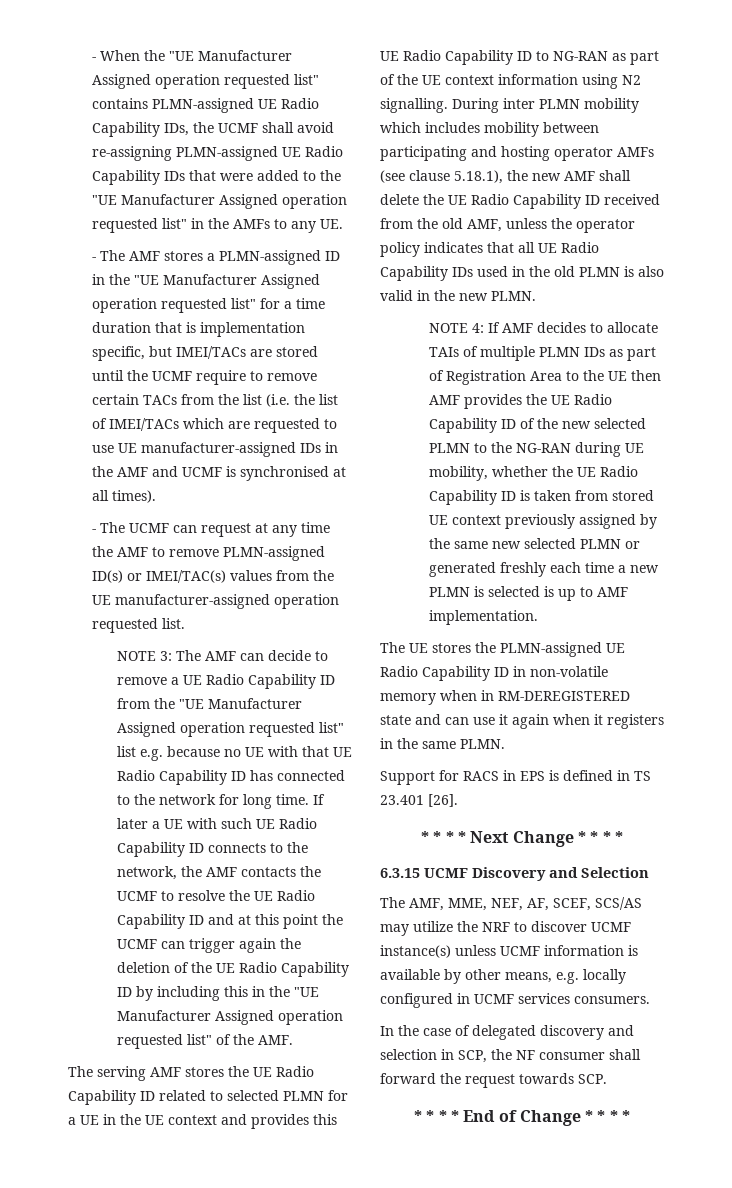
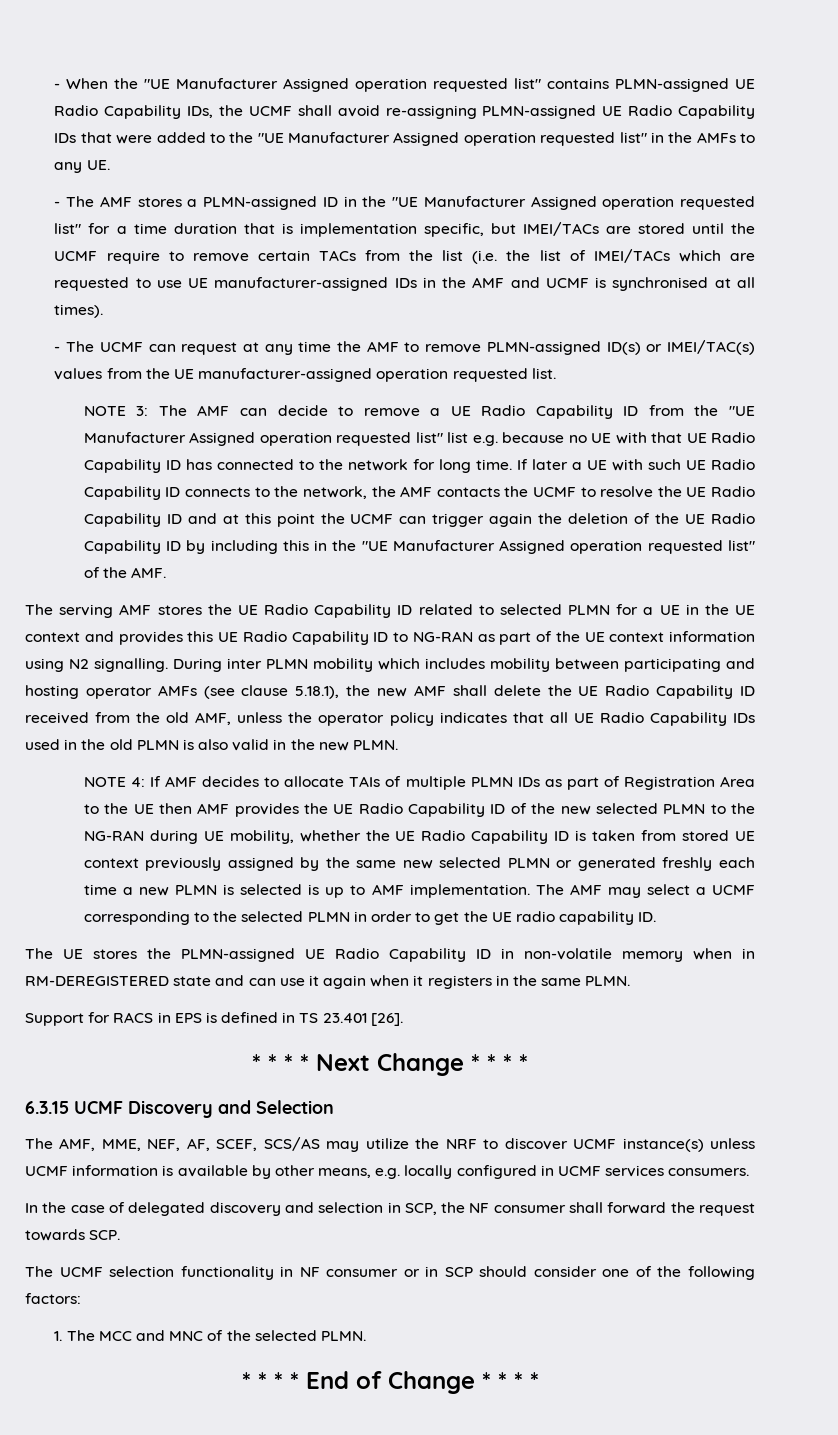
(538, 617) none -> [535,884,755,898] [83,911,657,925] The AMF may select a UCMF corresponding to the selected PLMN in order to get the UE radio capability ID.
(607, 1079) none -> [25,1266,755,1280] [25,1293,81,1304] [54,1330,366,1341] // The UCMF selection functionality in NF consumer or in SCP should consider one of the following factors: // 1. The MCC and MNC of the selected PLMN.

